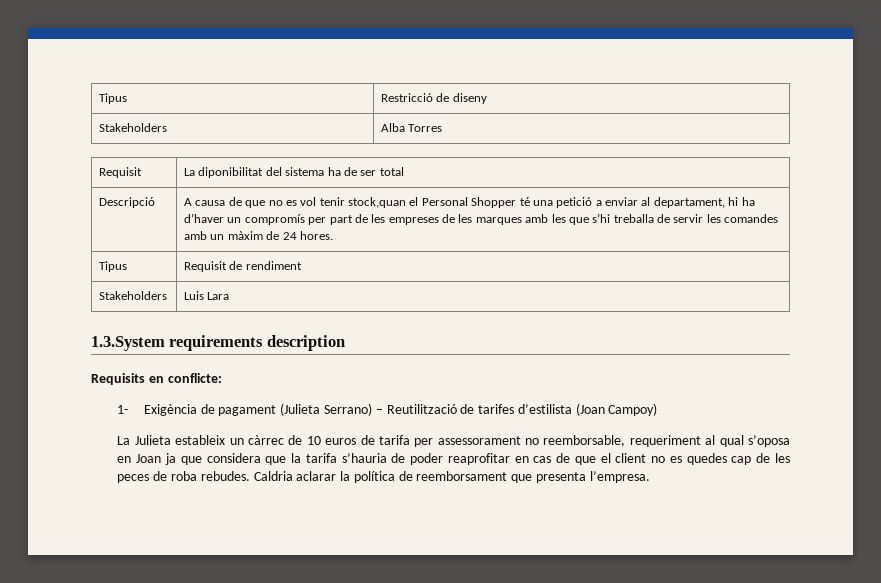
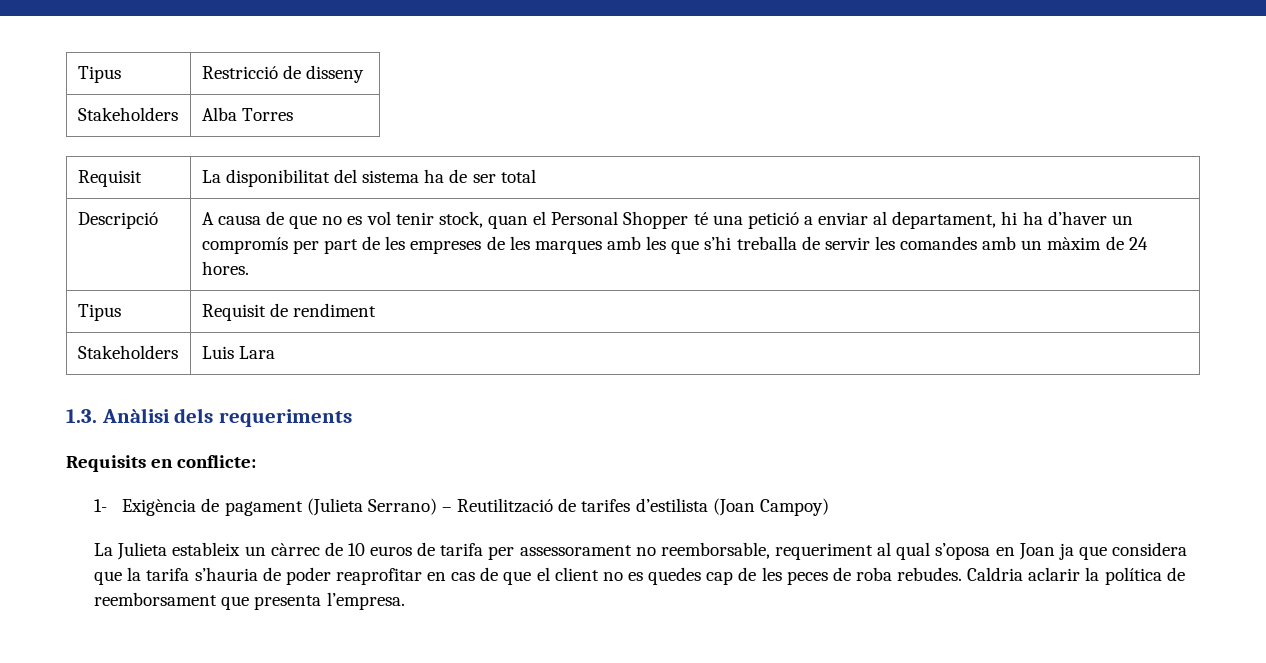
[452,93,487,104] diseny -> [306,65,365,83] disseny
[198,167,264,178] diponibilitat -> [225,169,330,187] disponibilitat
[348,197,407,208] stock,quan -> [438,211,529,229] stock, quan
[91,335,345,351] 1.3.System requirements description -> [66,408,353,427] 1.3. Anàlisi dels requeriments
[296,471,337,481] aclarar -> [1028,567,1081,581] aclarir

